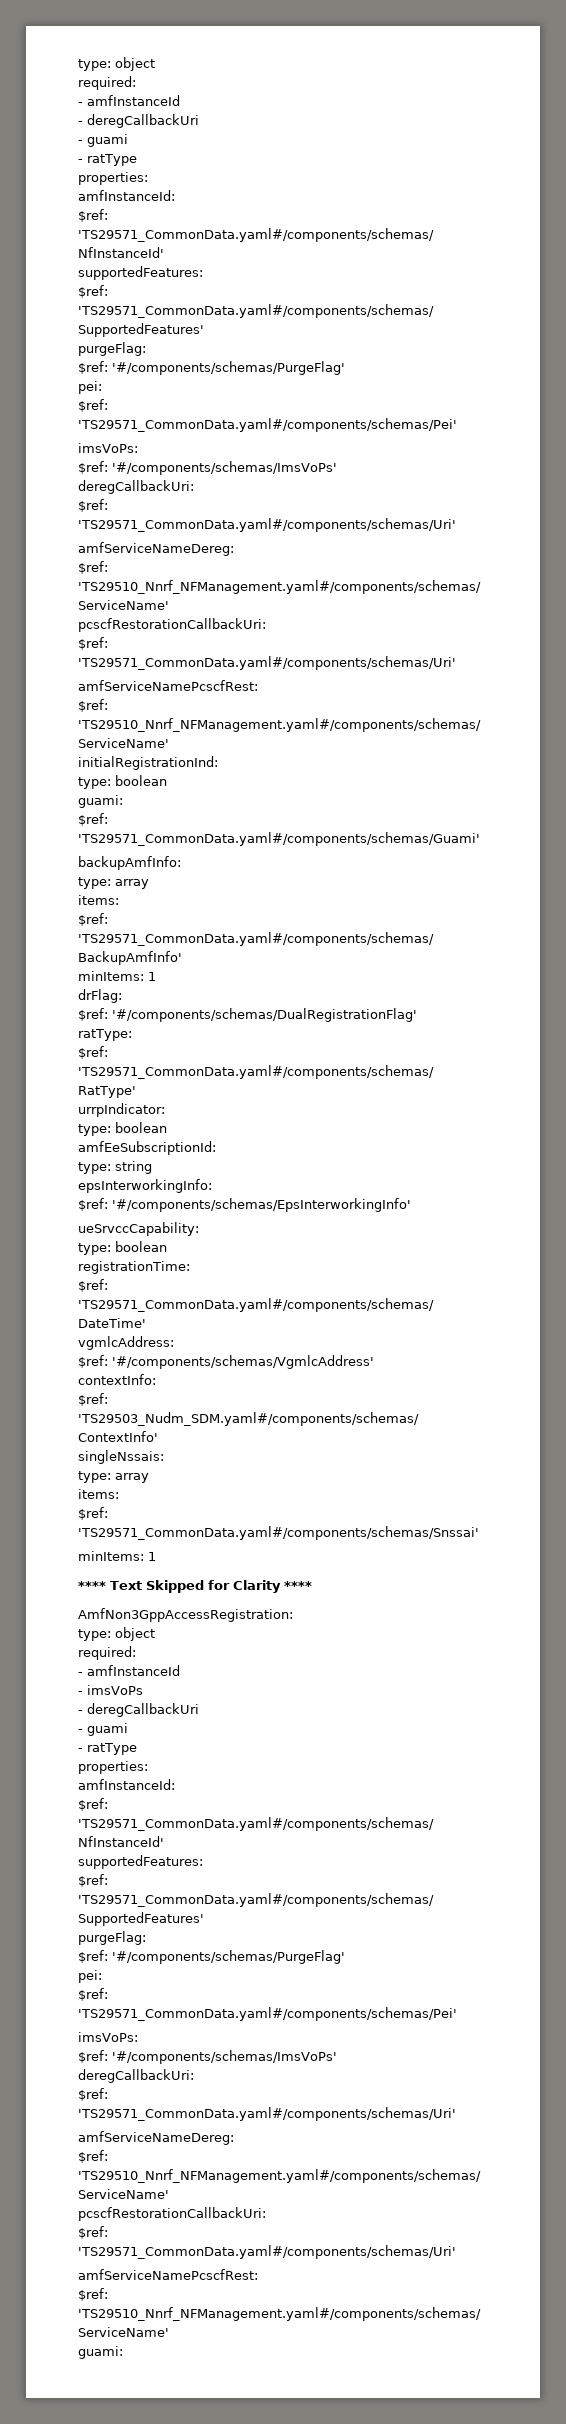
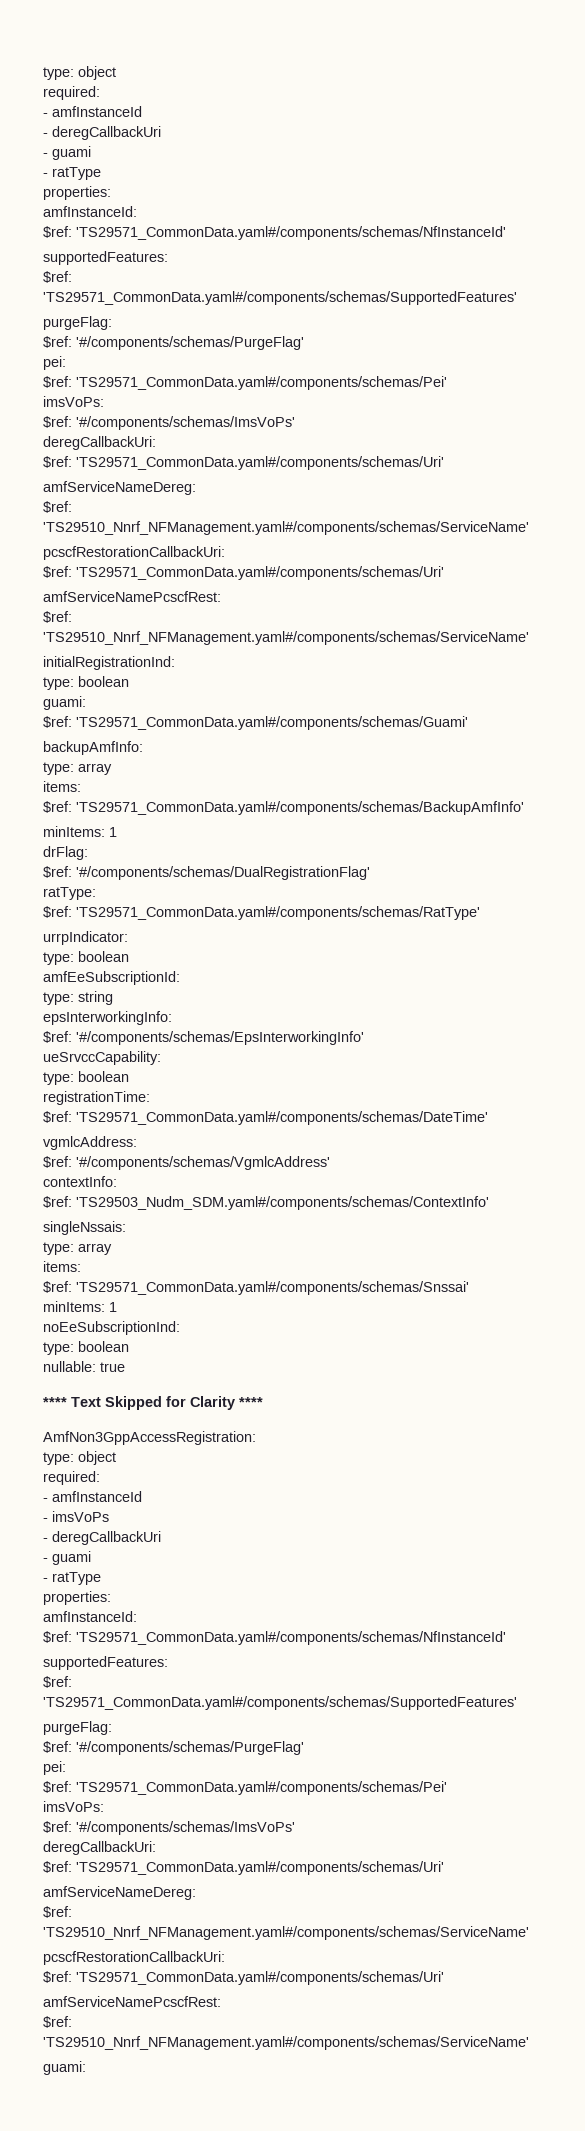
(156, 1556) none -> [43,1321,180,1335] [43,1341,129,1355] [43,1361,125,1372] // noEeSubscriptionInd: // type: boolean // nullable: true

